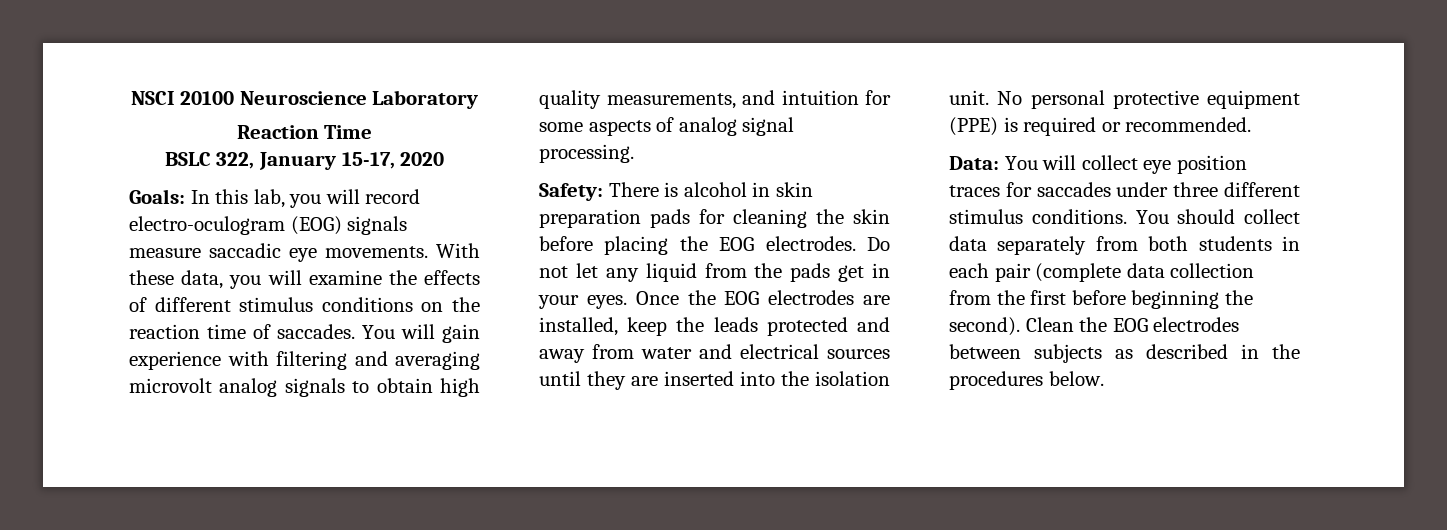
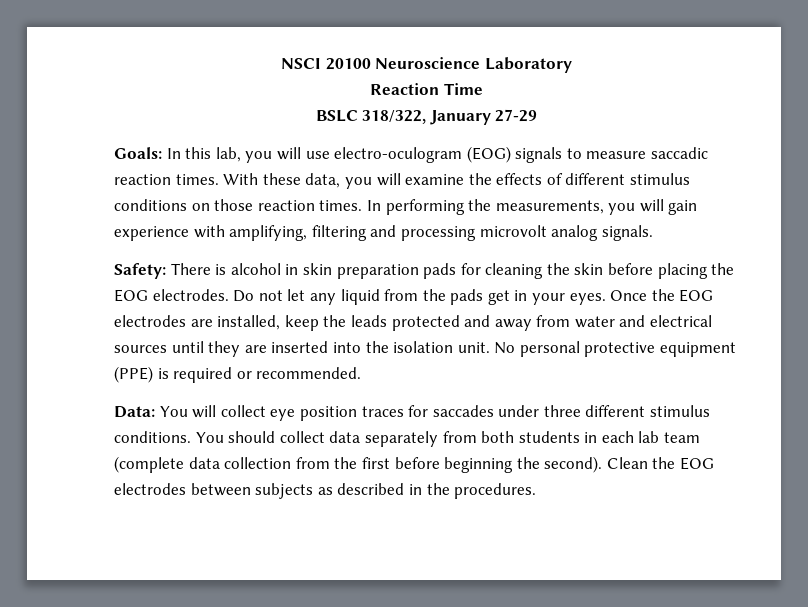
[216,152,445,170] 322, January 15-17, 2020 -> [362,109,538,125] 318/322, January 27-29
[365,189,421,204] record -> [305,151,330,159] use
(408, 225) none -> [566,148,582,159] to
[289,246,428,262] eye movements. -> [114,174,219,185] reaction times.
[452,297,480,312] [129,324,395,339] the reaction time of saccades. You -> [214,199,636,215] those reaction times. In performing the measurements, you
(269, 358) none -> [229,225,308,241] amplifying,
[395,351,480,370] averaging -> [400,226,476,241] processing
[284,378,480,397] [539,90,891,109] [539,117,795,136] [539,144,634,163] signals to obtain high quality measurements, and intuition for some aspects of analog signal processing. -> [601,225,653,241] signals.
[994,263,1031,282] pair -> [638,431,701,443] lab team
[949,371,1104,390] procedures below. -> [454,483,537,499] procedures.

